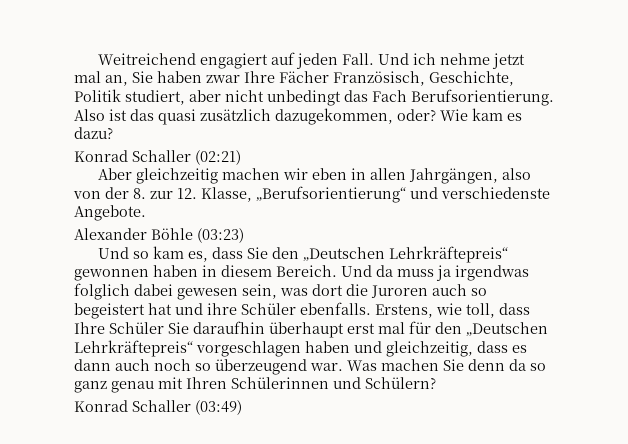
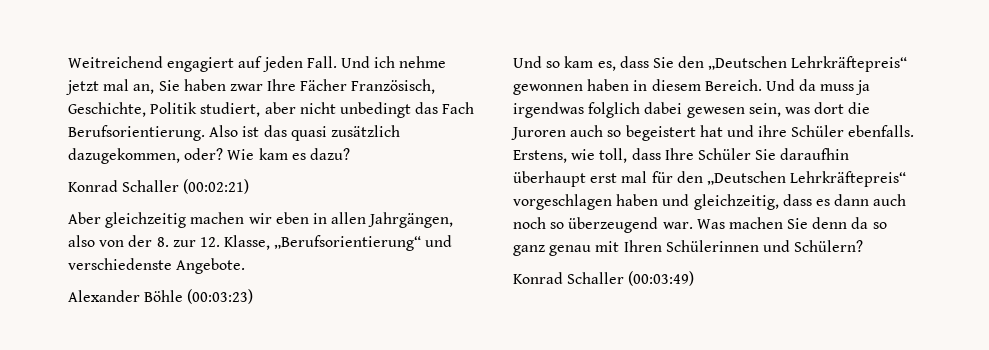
[195,150,241,165] (02:21) -> [183,179,250,194] (00:02:21)
[197,228,244,243] (03:23) -> [187,289,254,304] (00:03:23)
[195,400,242,415] (03:49) -> [628,271,695,286] (00:03:49)

